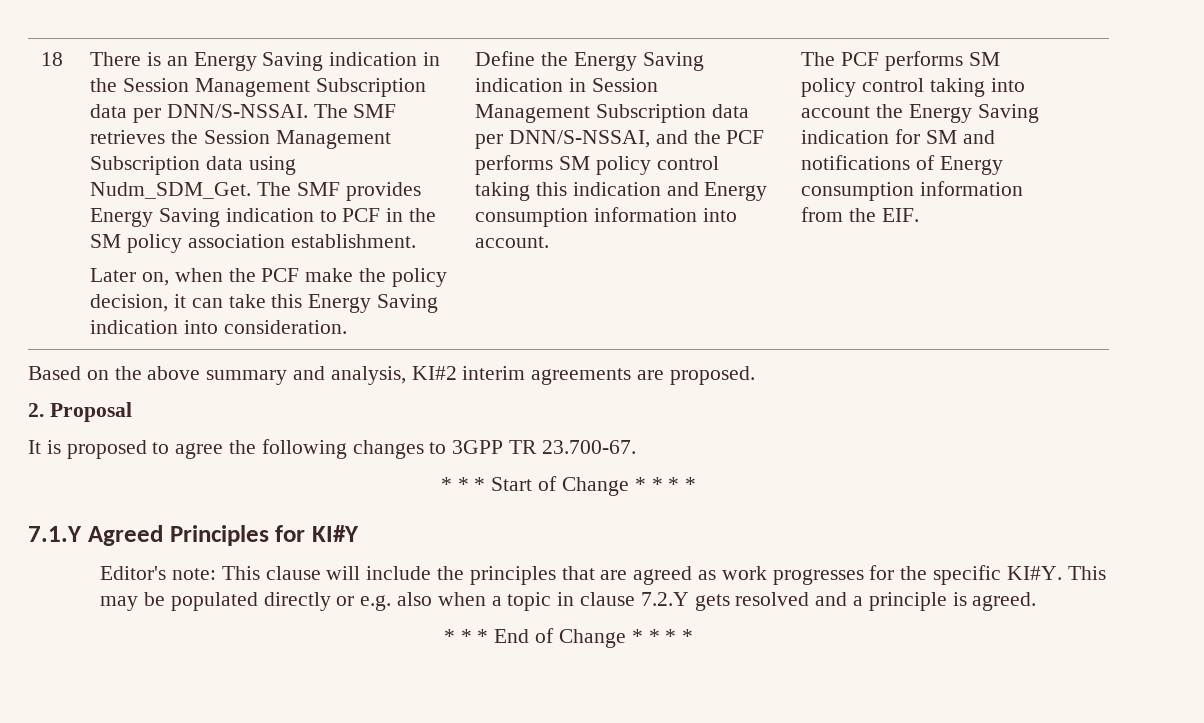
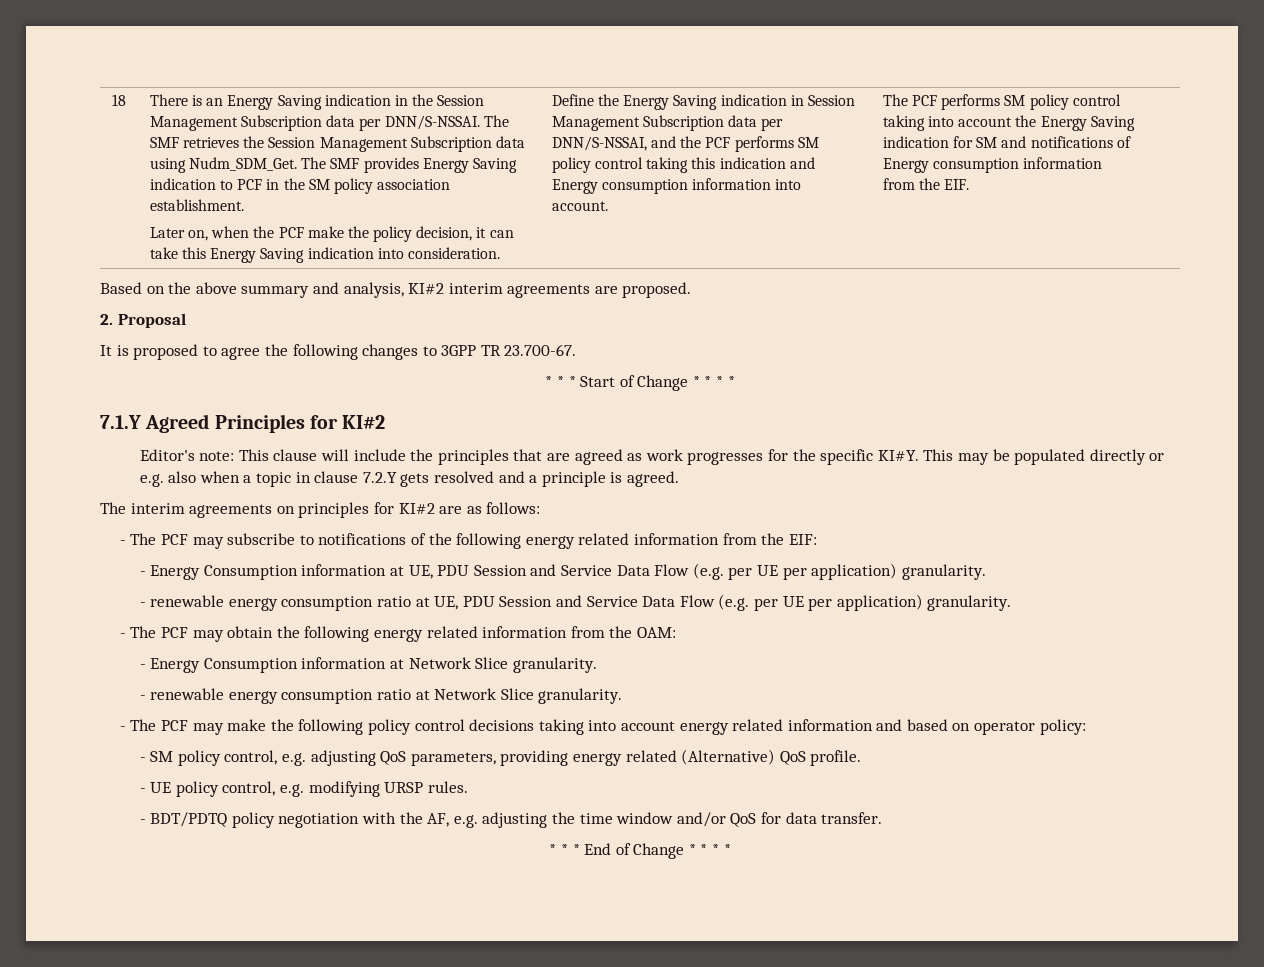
[312,525,359,542] KI#Y -> [342,415,386,429] KI#2
(1037, 601) none -> [100,502,541,518] [119,533,817,549] [139,563,986,580] [139,594,1012,611] [119,626,676,642] [139,657,597,673] [139,688,623,704] [119,719,1086,735] [139,749,862,766] [139,781,468,797] [139,812,883,828] // The interim agreements on principles for KI#2 are as follows: // - The PCF may subscribe to notifications of the following energy related information from the EIF: // - Energy Consumption information at UE, PDU Session and Service Data Flow (e.g. per UE per application) granularity. // - renewable energy consumption ratio at UE, PDU Session and Service Data Flow (e.g. per UE per application) granularity. // - The PCF may obtain the following energy related information from the OAM: // - Energy Consumption information at Network Slice granularity. // - renewable energy consumption ratio at Network Slice granularity. // - The PCF may make the following policy control decisions taking into account energy related information and based on operator policy: // - SM policy control, e.g. adjusting QoS parameters, providing energy related (Alternative) QoS profile. // - UE policy control, e.g. modifying URSP rules. // - BDT/PDTQ policy negotiation with the AF, e.g. adjusting the time window and/or QoS for data transfer.

